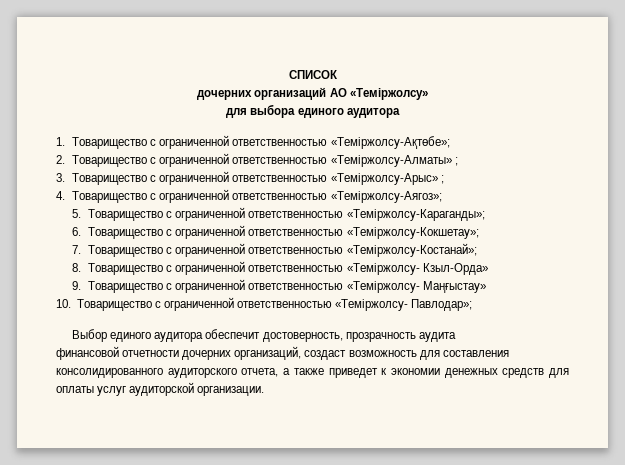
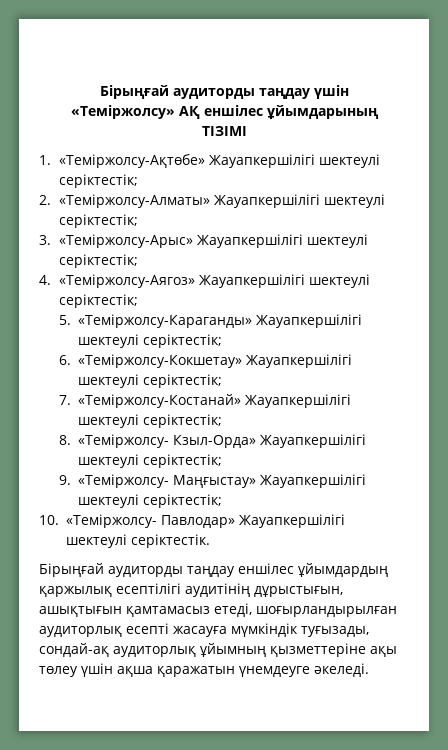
[288,70,338,79] [197,87,428,100] [226,104,400,118] [56,135,450,149] [56,153,458,167] [56,171,444,185] [56,189,442,203] [72,207,485,221] [72,225,479,239] [72,243,477,257] [72,261,488,275] [72,279,486,293] [56,297,473,311] [72,329,456,342] [56,346,509,360] [56,368,569,378] [56,382,265,396] СПИСОК // дочерних организаций АО «Темiржолсу» // для выбора единого аудитора // 1. Товарищество с ограниченной ответственностью «Теміржолсу-Ақтөбе»; // 2. Товарищество с ограниченной ответственностью «Теміржолсу-Алматы» ; // 3. Товарищество с ограниченной ответственностью «Теміржолсу-Арыс» ; // 4. Товарищество с ограниченной ответственностью «Теміржолсу-Аягоз»; // 5. Товарищество с ограниченной ответственностью «Теміржолсу-Караганды»; // 6. Товарищество с ограниченной ответственностью «Теміржолсу-Кокшетау»; // 7. Товарищество с ограниченной ответственностью «Теміржолсу-Костанай»; // 8. Товарищество с ограниченной ответственностью «Теміржолсу- Кзыл-Орда» // 9. Товарищество с ограниченной ответственностью «Теміржолсу- Маңғыстау» // 10. Товарищество с ограниченной ответственностью «Теміржолсу- Павлодар»; // Выбор единого аудитора обеспечит достоверность, прозрачность аудита // финансовой отчетности дочерних организаций, создаст возможность для составления консолидированного аудиторского отчета, а также приведет к экономии денежных средств для оплаты услуг аудиторской организации. -> [99,85,349,99] [70,105,379,119] [201,126,247,136] [39,154,380,168] [58,174,138,188] [39,194,385,208] [58,214,138,228] [39,234,368,248] [58,254,138,268] [39,274,370,288] [58,294,138,308] [58,314,363,328] [78,334,223,348] [58,354,353,368] [78,374,223,388] [58,394,352,408] [78,414,223,428] [58,434,367,448] [78,454,223,468] [58,474,367,488] [78,494,223,508] [39,514,345,528] [66,534,210,548] [39,563,388,577] [39,583,343,597] [39,603,397,617] [39,623,369,637] [39,643,397,657] [39,663,369,677] Бірыңғай аудиторды таңдау үшін // «Теміржолсу» АҚ еншілес ұйымдарының // ТІЗІМІ // 1. «Теміржолсу-Ақтөбе» Жауапкершілігі шектеулі серіктестік; // 2. «Теміржолсу-Алматы» Жауапкершілігі шектеулі серіктестік; // 3. «Теміржолсу-Арыс» Жауапкершілігі шектеулі серіктестік; // 4. «Теміржолсу-Аягоз» Жауапкершілігі шектеулі серіктестік; // 5. «Теміржолсу-Караганды» Жауапкершілігі шектеулі серіктестік; // 6. «Теміржолсу-Кокшетау» Жауапкершілігі шектеулі серіктестік; // 7. «Теміржолсу-Костанай» Жауапкершілігі шектеулі серіктестік; // 8. «Теміржолсу- Кзыл-Орда» Жауапкершілігі шектеулі серіктестік; // 9. «Теміржолсу- Маңғыстау» Жауапкершілігі шектеулі серіктестік; // 10. «Теміржолсу- Павлодар» Жауапкершілігі шектеулі серіктестік. // Бірыңғай аудиторды таңдау еншілес ұйымдардың қаржылық есептілігі аудитінің дұрыстығын, ашықтығын қамтамасыз етеді, шоғырландырылған аудиторлық есепті жасауға мүмкіндік туғызады, сондай-ақ аудиторлық ұйымның қызметтеріне ақы төлеу үшін ақша қаражатын үнемдеуге әкеледі.

